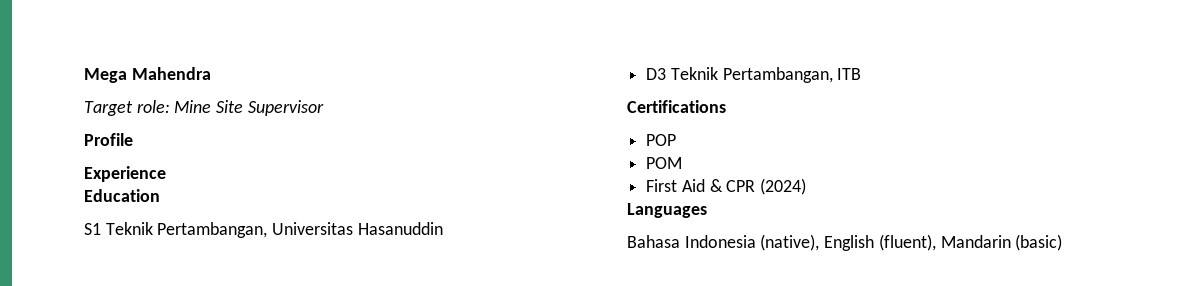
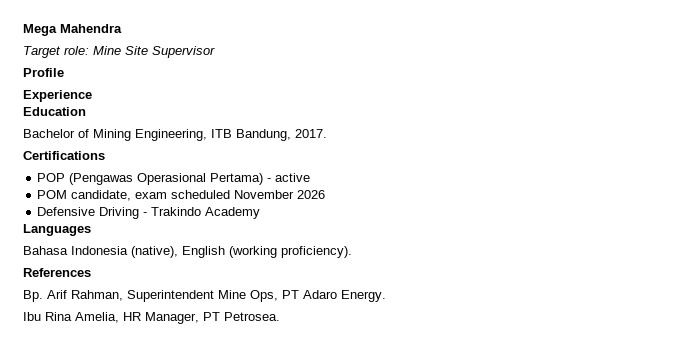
[84,222,443,238] [646,67,833,83] S1 Teknik Pertambangan, Universitas Hasanuddin // D3 Teknik Pertambangan, -> [23,129,207,141] Bachelor of Mining Engineering,
(862, 74) none -> [236,129,327,141] Bandung, 2017.
[646,157,683,169] [646,178,807,195] // POM // First Aid & CPR (2024) -> [69,173,311,185] [37,190,326,201] [37,207,261,219] (Pengawas Operasional Pertama) - active // POM candidate, exam scheduled November 2026 // Defensive Driving - Trakindo Academy
[878,234,1063,251] (fluent), Mandarin (basic) -> [229,246,352,258] [23,268,91,277] [23,290,386,302] [23,312,280,324] (working proficiency). // References // Bp. Arif Rahman, Superintendent Mine Ops, PT Adaro Energy. // Ibu Rina Amelia, HR Manager, PT Petrosea.

